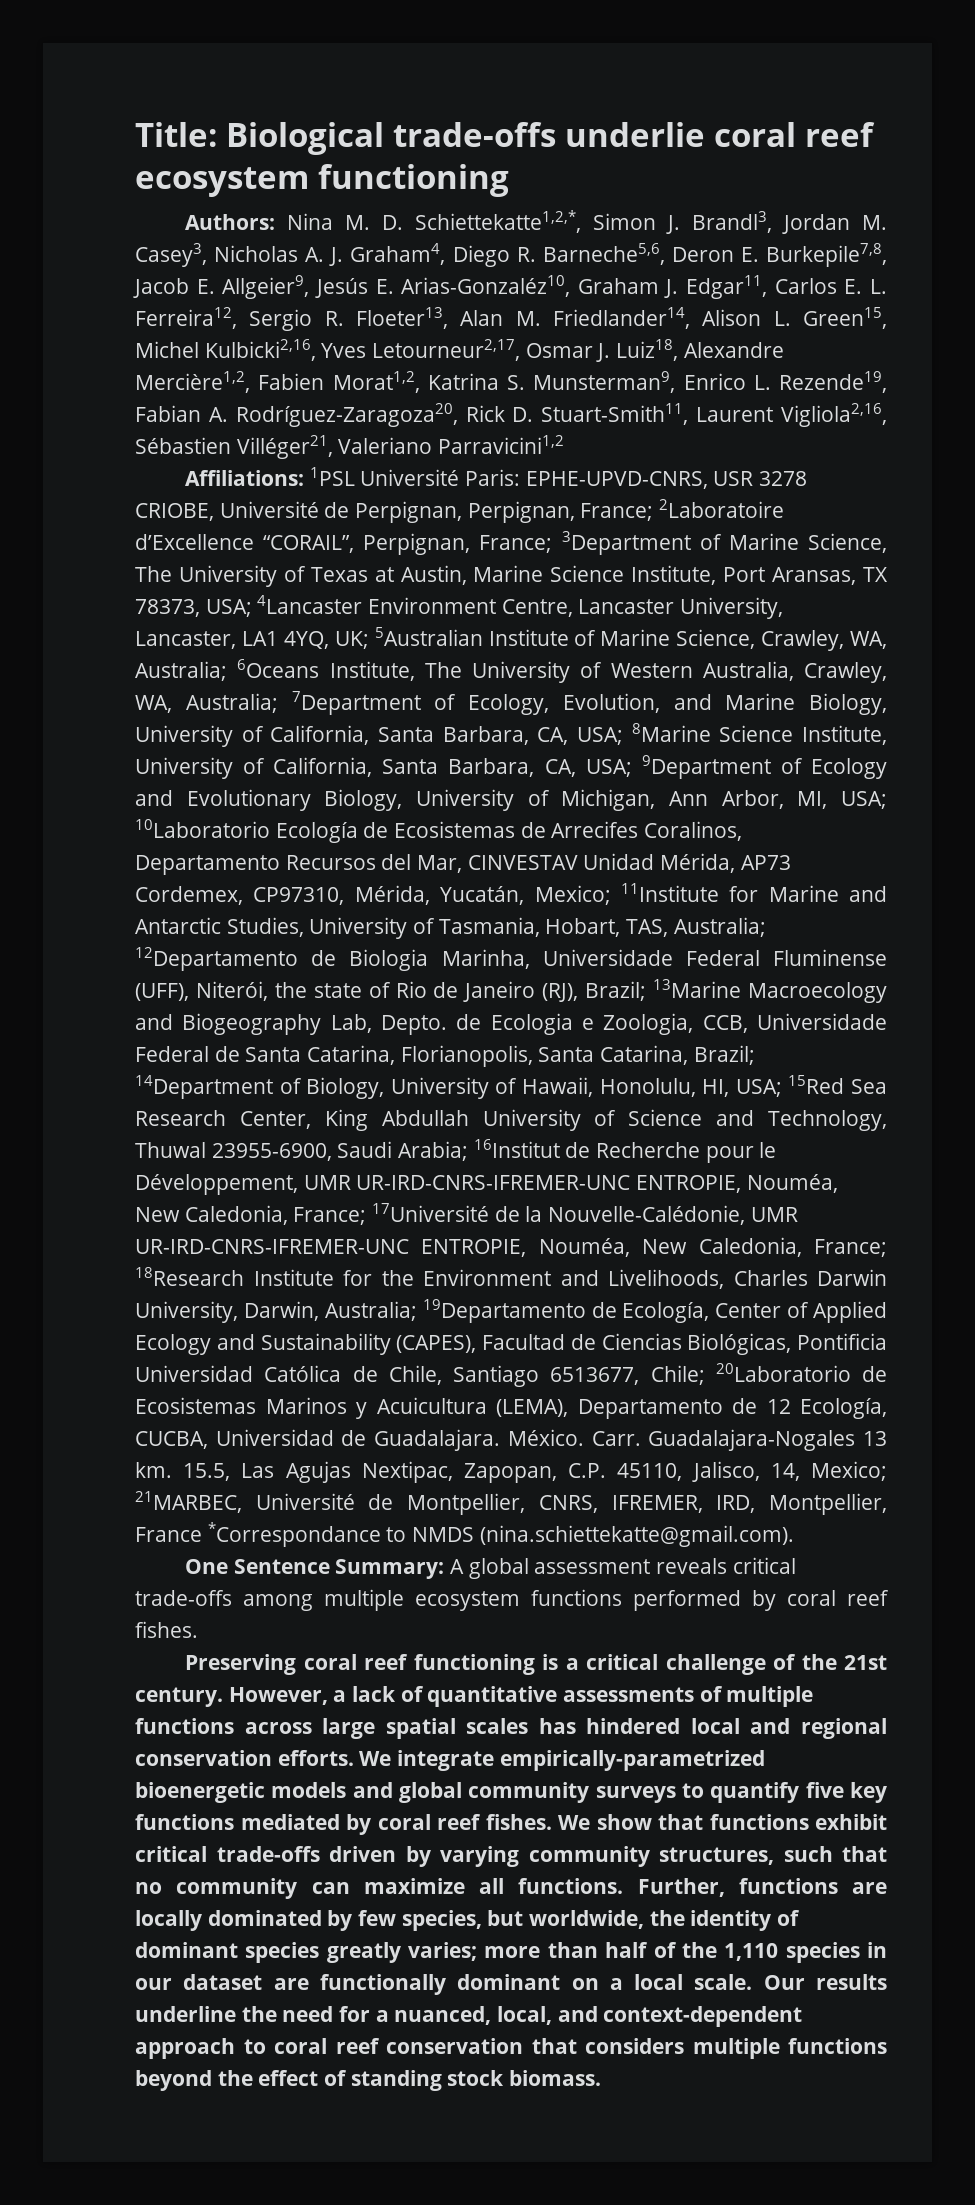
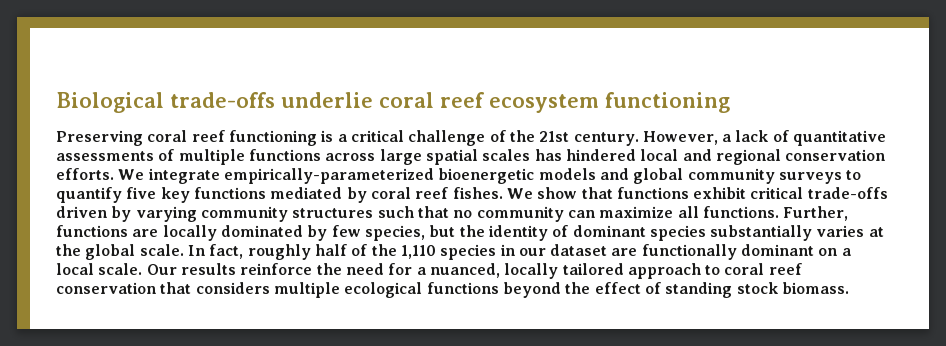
[135,122,217,147] Title: -> (56, 102) none
[185,210,887,234] [135,243,888,267] [133,275,887,299] [135,307,888,331] [135,339,784,362] [135,371,887,393] [135,403,887,427] [135,435,565,459] [185,467,808,489] [135,499,785,523] [135,531,887,555] [135,565,889,587] [135,595,784,619] [135,627,888,651] [135,659,888,683] [135,691,888,715] [135,723,887,747] [135,755,887,779] [135,789,888,811] [135,819,743,843] [135,853,791,875] [135,883,887,905] [135,917,766,939] [135,947,887,971] [135,979,888,1003] [135,1013,888,1035] [135,1045,755,1067] [135,1075,887,1099] [135,1109,888,1131] [135,1139,777,1163] [135,1174,838,1195] [135,1203,798,1225] [135,1237,887,1257] [135,1267,887,1289] [135,1299,887,1323] [135,1333,887,1355] [135,1363,887,1387] [135,1397,887,1419] [135,1429,887,1451] [135,1461,887,1483] [135,1491,887,1515] [135,1522,794,1547] [185,1557,796,1579] [135,1589,889,1611] [135,1621,198,1638] // Authors: Nina M. D. Schiettekatte1,2,*, Simon J. Brandl3, Jordan M. Casey3, Nicholas A. J. Graham4, Diego R. Barneche5,6, Deron E. Burkepile7,8, Jacob E. Allgeier9, Jesús E. Arias-Gonzaléz10, Graham J. Edgar11, Carlos E. L. Ferreira12, Sergio R. Floeter13, Alan M. Friedlander14, Alison L. Green15, Michel Kulbicki2,16, Yves Letourneur2,17, Osmar J. Luiz18, Alexandre Mercière1,2, Fabien Morat1,2, Katrina S. Munsterman9, Enrico L. Rezende19, Fabian A. Rodríguez‐Zaragoza20, Rick D. Stuart-Smith11, Laurent Vigliola2,16, Sébastien Villéger21, Valeriano Parravicini1,2 // Affiliations: 1PSL Université Paris: EPHE-UPVD-CNRS, USR 3278 CRIOBE, Université de Perpignan, Perpignan, France; 2Laboratoire d’Excellence “CORAIL”, Perpignan, France; 3Department of Marine Science, The University of Texas at Austin, Marine Science Institute, Port Aransas, TX 78373, USA; 4Lancaster Environment Centre, Lancaster University, Lancaster, LA1 4YQ, UK; 5Australian Institute of Marine Science, Crawley, WA, Australia; 6Oceans Institute, The University of Western Australia, Crawley, WA, Australia; 7Department of Ecology, Evolution, and Marine Biology, University of California, Santa Barbara, CA, USA; 8Marine Science Institute, University of California, Santa Barbara, CA, USA; 9Department of Ecology and Evolutionary Biology, University of Michigan, Ann Arbor, MI, USA; 10Laboratorio Ecología de Ecosistemas de Arrecifes Coralinos, Departamento Recursos del Mar, CINVESTAV Unidad Mérida, AP73 Cordemex, CP97310, Mérida, Yucatán, Mexico; 11Institute for Marine and Antarctic Studies, University of Tasmania, Hobart, TAS, Australia; 12Departamento de Biologia Marinha, Universidade Federal Fluminense (UFF), Niterói, the state of Rio de Janeiro (RJ), Brazil; 13Marine Macroecology and Biogeography Lab, Depto. de Ecologia e Zoologia, CCB, Universidade Federal de Santa Catarina, Florianopolis, Santa Catarina, Brazil; 14Department of Biology, University of Hawaii, Honolulu, HI, USA; 15Red Sea Research Center, King Abdullah University of Science and Technology, Thuwal 23955-6900, Saudi Arabia; 16Institut de Recherche pour le Développement, UMR UR-IRD-CNRS-IFREMER-UNC ENTROPIE, Nouméa, New Caledonia, France; 17Université de la Nouvelle-Calédonie, UMR UR-IRD-CNRS-IFREMER-UNC ENTROPIE, Nouméa, New Caledonia, France; 18Research Institute for the Environment and Livelihoods, Charles Darwin University, Darwin, Australia; 19Departamento de Ecología, Center of Applied Ecology and Sustainability (CAPES), Facultad de Ciencias Biológicas, Pontificia Universidad Católica de Chile, Santiago 6513677, Chile; 20Laboratorio de Ecosistemas Marinos y Acuicultura (LEMA), Departamento de 12 Ecología, CUCBA, Universidad de Guadalajara. México. Carr. Guadalajara-Nogales 13 km. 15.5, Las Agujas Nextipac, Zapopan, C.P. 45110, Jalisco, 14, Mexico; 21MARBEC, Université de Montpellier, CNRS, IFREMER, IRD, Montpellier, France *Correspondance to NMDS (nina.schiettekatte@gmail.com). // One Sentence Summary: A global assessment reveals critical trade-offs among multiple ecosystem functions performed by coral reef fishes. -> (730, 102) none
[499,1750,765,1771] empirically-parametrized -> [223,168,434,184] empirically-parameterized
[659,1847,774,1865] structures, -> [292,208,374,218] structures
[529,1910,645,1929] worldwide, -> (456, 231) none
[326,1942,598,1963] greatly varies; more than -> [710,225,884,241] [56,244,311,260] substantially varies at the global scale. In fact, roughly
[135,2006,236,2022] underline -> [240,263,313,275] reinforce
[497,2006,803,2027] local, and context-dependent -> [504,263,624,279] locally tailored
(780, 2048) none -> [344,282,423,298] ecological

